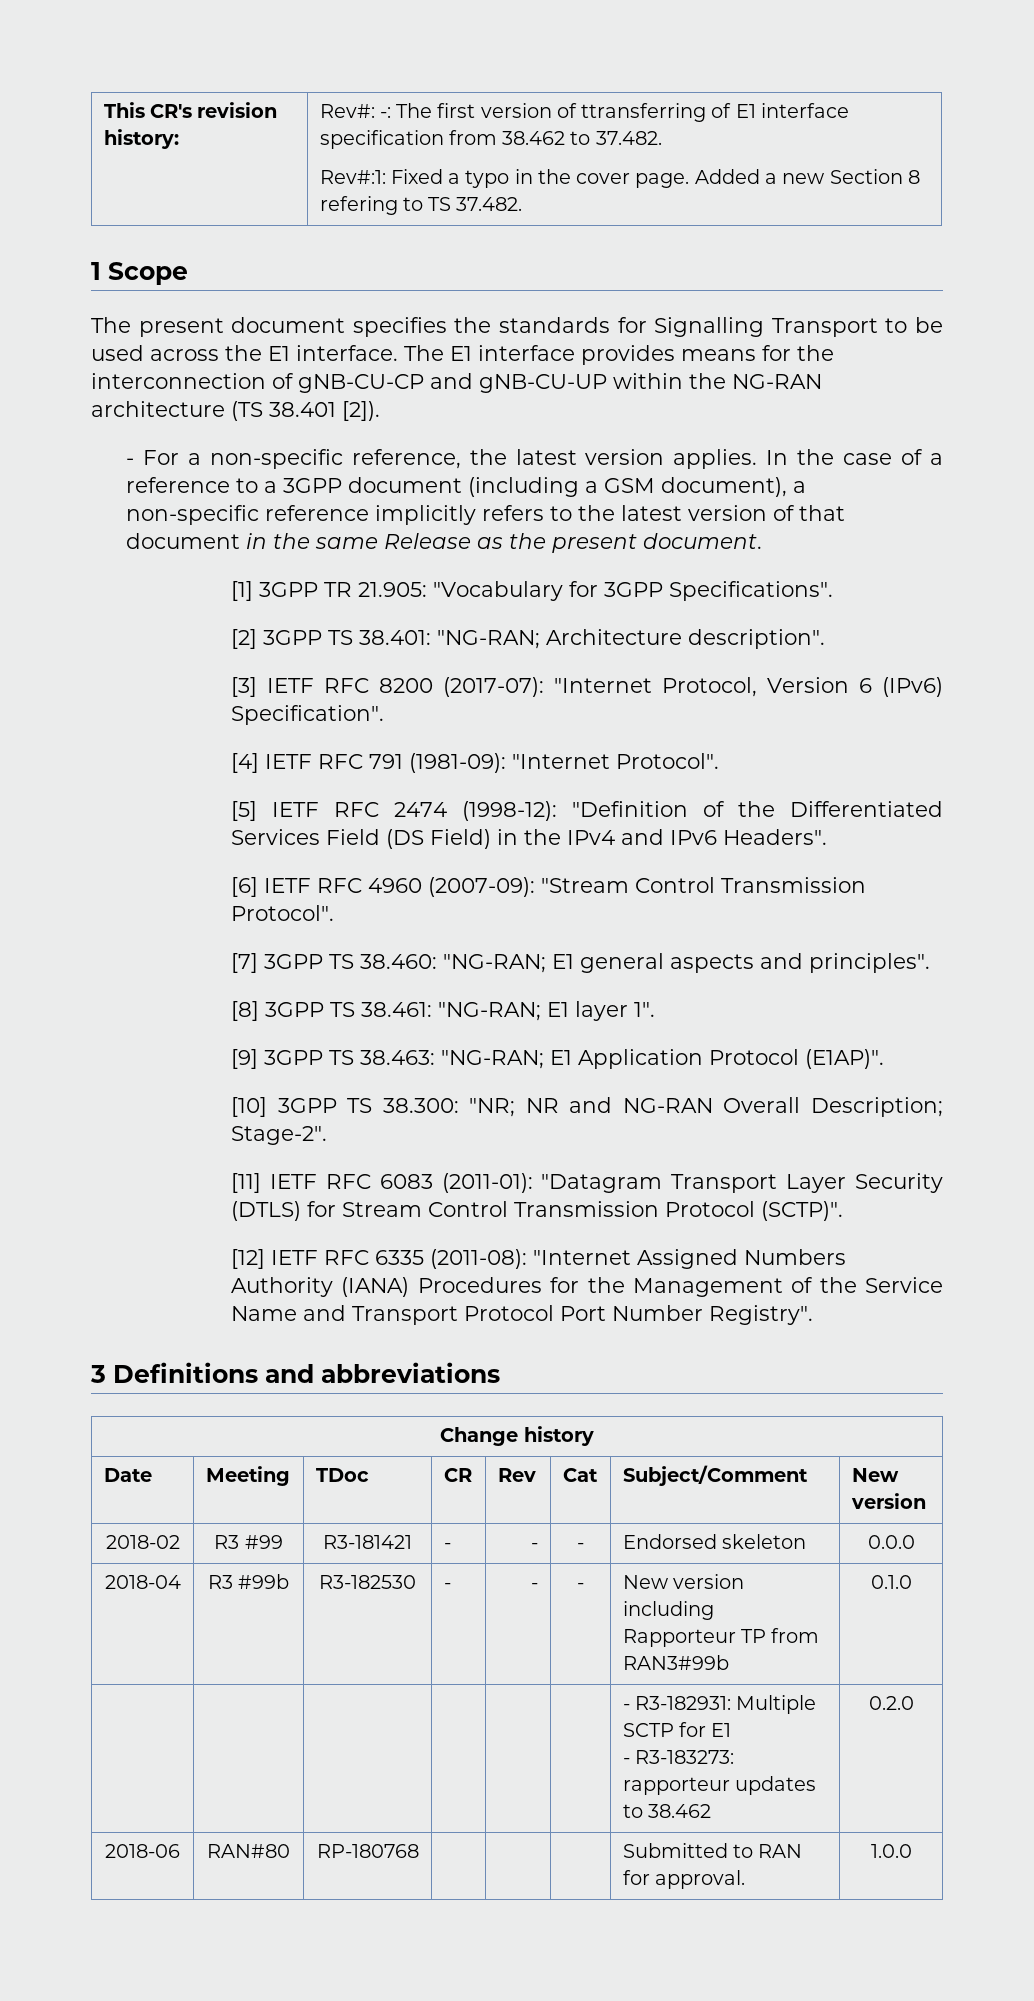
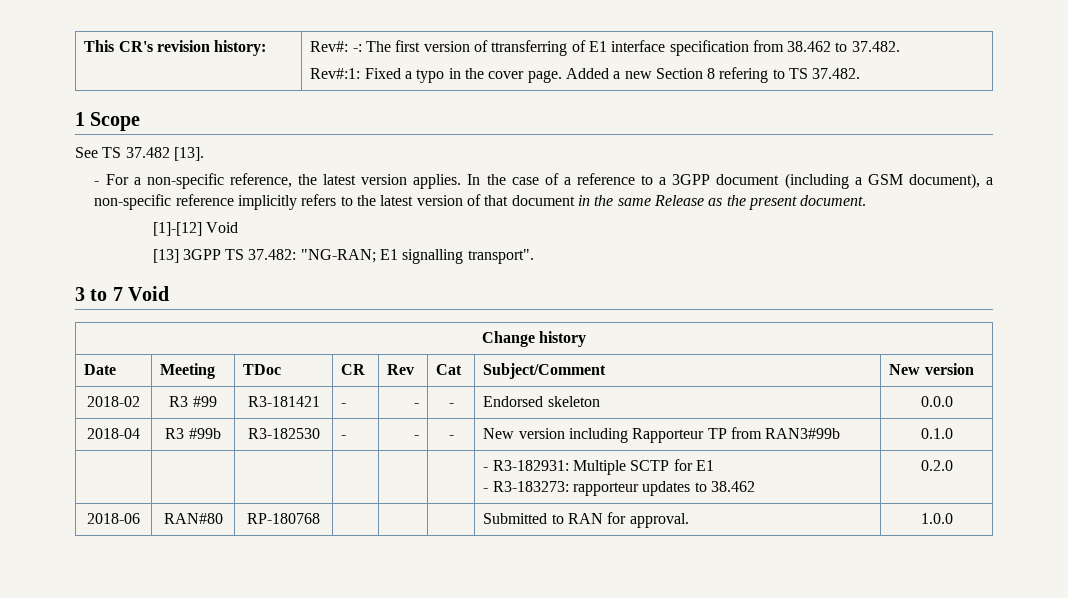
[91,317,944,337] [91,345,834,365] [91,373,822,393] [91,401,380,421] The present document specifies the standards for Signalling Transport to be used across the E1 interface. The E1 interface provides means for the interconnection of gNB-CU-CP and gNB-CU-UP within the NG-RAN architecture (TS 38.401 [2]). -> [75,147,204,161] See TS 37.482 [13].
[231,581,834,601] [231,629,826,649] [231,677,943,697] [231,705,385,725] [231,753,720,773] [231,801,943,821] [231,829,828,849] [231,877,867,897] [231,905,335,921] [231,953,931,973] [231,1001,656,1021] [231,1049,885,1069] [231,1097,943,1117] [231,1126,328,1145] [231,1173,943,1193] [231,1201,844,1221] [231,1249,847,1269] [231,1277,943,1297] [231,1305,814,1325] [90,1362,500,1383] [1] 3GPP TR 21.905: "Vocabulary for 3GPP Specifications". // [2] 3GPP TS 38.401: "NG-RAN; Architecture description". // [3] IETF RFC 8200 (2017-07): "Internet Protocol, Version 6 (IPv6) Specification". // [4] IETF RFC 791 (1981-09): "Internet Protocol". // [5] IETF RFC 2474 (1998-12): "Definition of the Differentiated Services Field (DS Field) in the IPv4 and IPv6 Headers". // [6] IETF RFC 4960 (2007-09): "Stream Control Transmission Protocol". // [7] 3GPP TS 38.460: "NG-RAN; E1 general aspects and principles". // [8] 3GPP TS 38.461: "NG-RAN; E1 layer 1". // [9] 3GPP TS 38.463: "NG-RAN; E1 Application Protocol (E1AP)". // [10] 3GPP TS 38.300: "NR; NR and NG-RAN Overall Description; Stage-2". // [11] IETF RFC 6083 (2011-01): "Datagram Transport Layer Security (DTLS) for Stream Control Transmission Protocol (SCTP)". // [12] IETF RFC 6335 (2011-08): "Internet Assigned Numbers Authority (IANA) Procedures for the Management of the Service Name and Transport Protocol Port Number Registry". // 3 Definitions and abbreviations -> [152,222,238,236] [152,249,534,264] [75,286,170,301] [1]-[12] Void // [13] 3GPP TS 37.482: "NG-RAN; E1 signalling transport". // 3 to 7 Void

